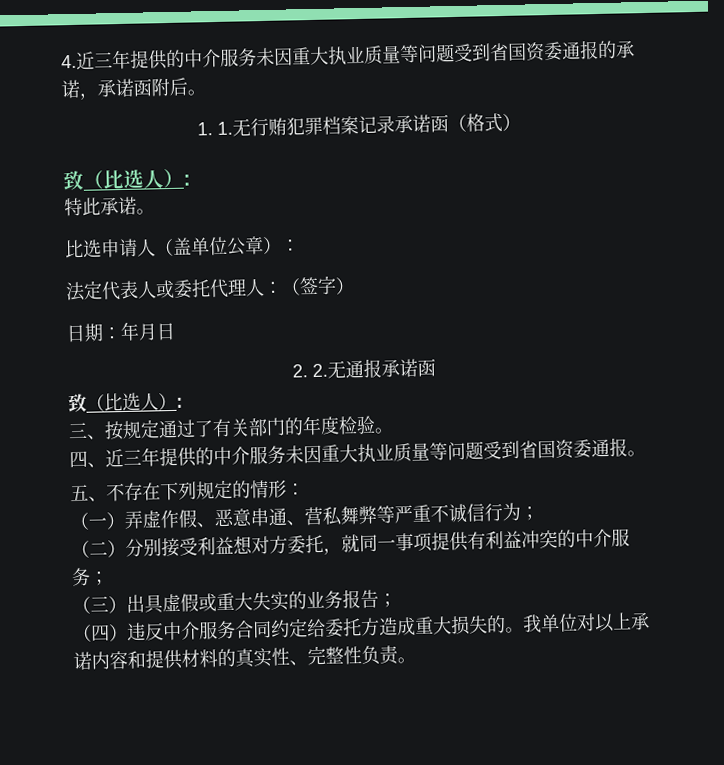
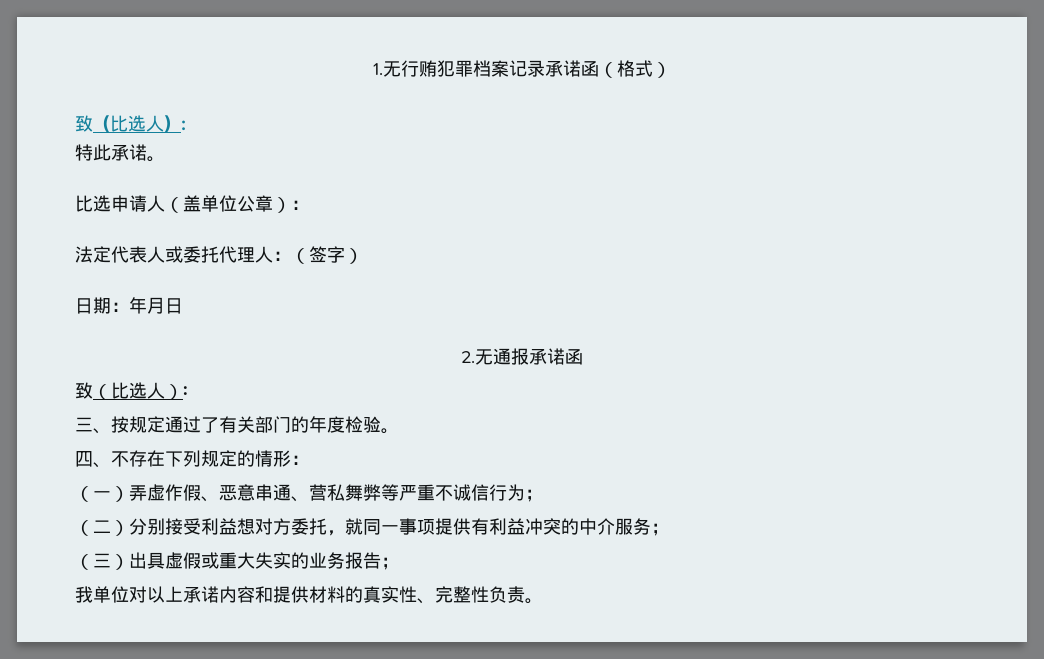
[61,39,635,70] [61,77,206,100] [197,122,213,136] 4.近三年提供的中介服务未因重大执业质量等问题受到省国资委通报的承诺，承诺函附后。 // 1. -> (373, 69) none
[312,363,328,378] 2. -> (475, 357) none
[105,437,646,468] [70,484,107,502] 近三年提供的中介服务未因重大执业质量等问题受到省国资委通报。 // 五、 -> (111, 465) none
[73,615,524,643] （四）违反中介服务合同约定给委托方造成重大损失的。 -> (399, 563) none

